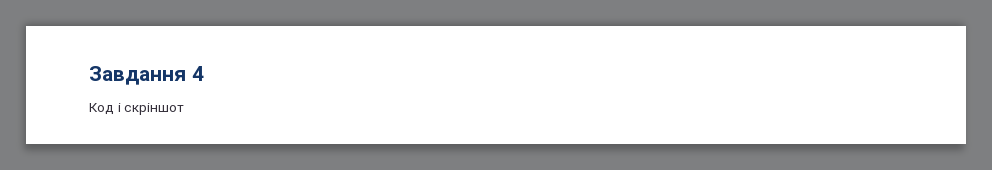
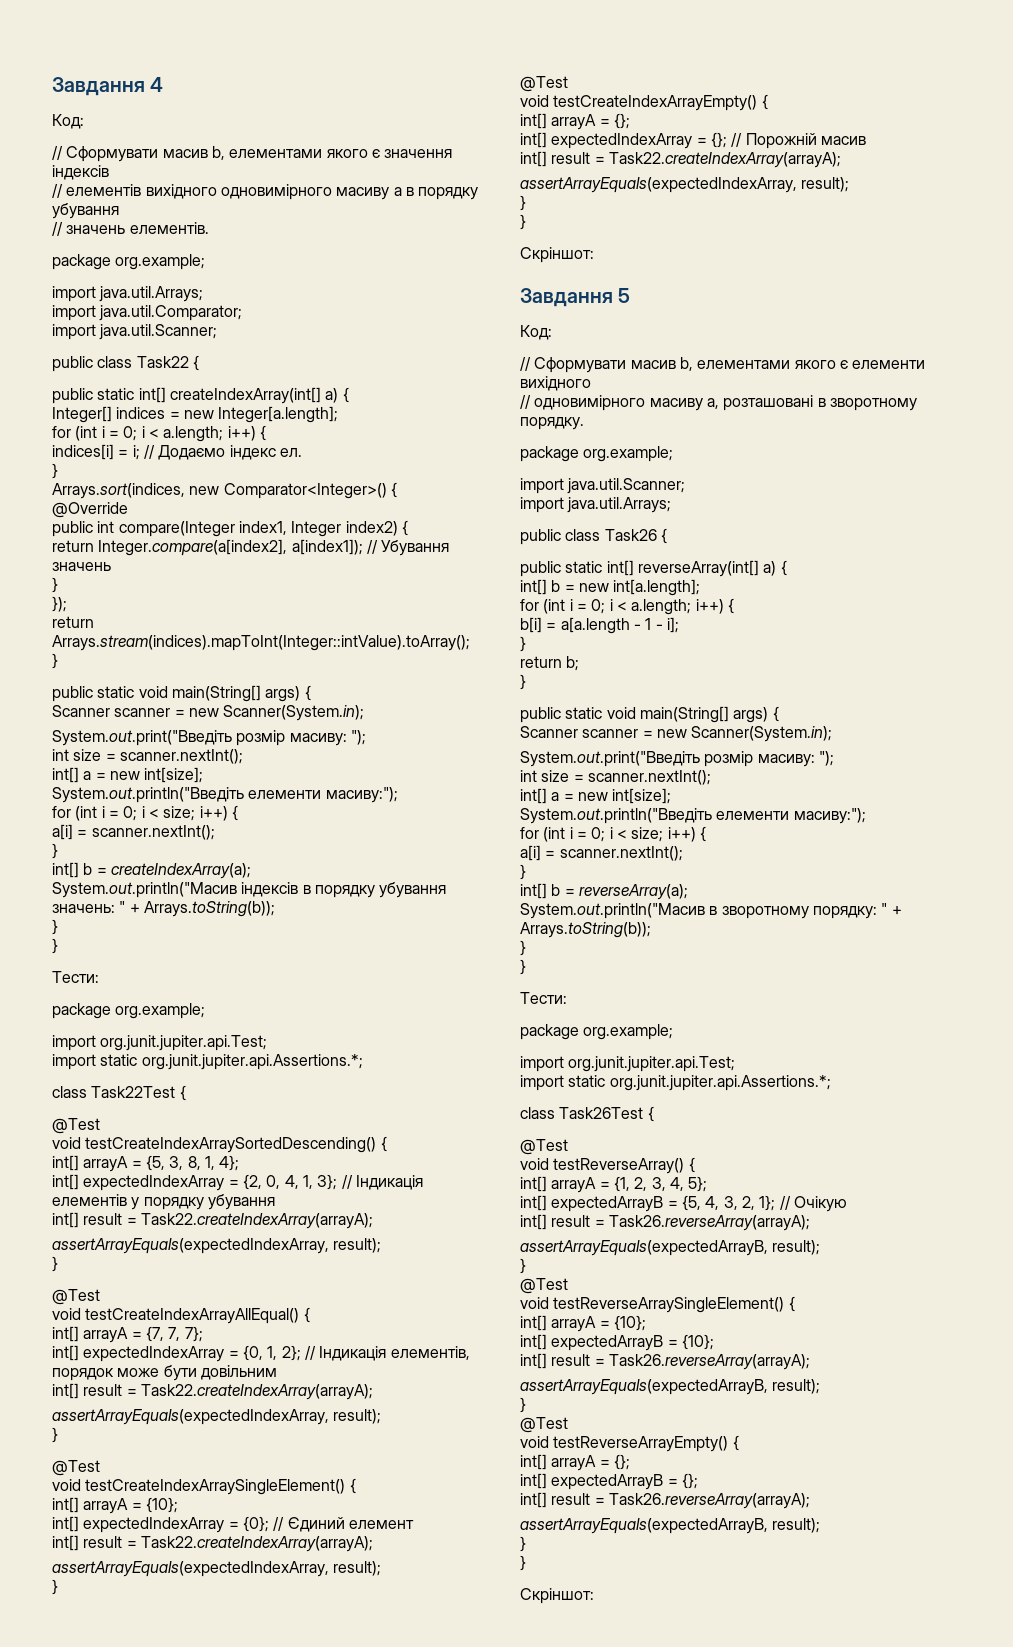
[89,103,185,115] Код і скріншот -> [52,114,84,129] [52,146,453,162] [52,165,109,180] [52,184,479,200] [52,203,119,219] [52,222,209,236] [52,254,206,270] [52,286,204,302] [52,305,243,321] [52,324,218,340] [52,355,199,372] [52,387,349,404] [52,406,339,423] [52,425,266,442] [52,444,302,460] [52,463,58,479] [52,482,397,499] [52,502,128,518] [52,520,408,537] [52,539,450,556] [52,562,111,571] [52,577,58,593] [52,596,67,612] [52,616,94,628] [52,635,470,651] [52,653,58,669] [52,685,311,702] [52,705,365,721] [52,730,366,746] [52,749,243,764] [52,767,204,783] [52,787,398,803] [52,805,238,821] [52,824,215,840] [52,843,58,859] [52,862,251,879] [52,882,447,898] [52,901,275,917] [52,919,58,935] [52,938,58,954] [52,971,99,983] [52,1003,206,1019] [52,1035,268,1051] [52,1054,363,1070] [52,1085,186,1101] [52,1118,100,1134] [52,1136,387,1153] [52,1155,240,1172] [52,1174,423,1191] [52,1194,275,1210] [52,1212,373,1229] [52,1238,382,1254] [52,1256,58,1272] [52,1289,100,1305] [52,1307,310,1324] [52,1326,203,1343] [52,1345,470,1362] [52,1365,277,1381] [52,1383,373,1400] [52,1409,382,1425] [52,1427,58,1443] [52,1460,100,1476] [52,1478,356,1495] [52,1497,178,1514] [52,1516,414,1533] [52,1535,373,1552] [52,1561,382,1577] [52,1579,58,1595] [520,76,568,92] [520,94,768,111] [520,113,630,130] [520,132,866,149] [520,151,841,168] [520,177,850,193] [520,195,526,211] [520,214,526,230] [520,247,594,263] [520,288,631,307] [520,325,552,340] [520,357,926,373] [520,376,591,391] [520,395,917,411] [520,417,584,430] [520,446,674,462] [520,478,686,494] [520,497,672,513] [520,528,667,545] [520,560,787,577] [520,579,701,596] [520,598,734,615] [520,617,679,634] [520,636,526,652] [520,656,580,671] [520,674,526,690] [520,706,779,723] [520,726,833,742] [520,751,834,767] [520,770,711,785] [520,788,672,804] [520,808,866,824] [520,826,706,842] [520,845,683,861] [520,864,526,880] [520,883,688,900] [520,903,902,919] [520,922,651,938] [520,940,526,956] [520,959,526,975] [520,992,567,1004] [520,1024,674,1040] [520,1056,736,1072] [520,1075,831,1091] [520,1106,654,1122] [520,1139,568,1155] [520,1157,695,1174] [520,1176,708,1193] [520,1195,847,1212] [520,1214,810,1231] [520,1240,821,1256] [520,1258,526,1274] [520,1278,568,1294] [520,1296,795,1313] [520,1315,646,1332] [520,1334,714,1351] [520,1353,810,1370] [520,1379,821,1395] [520,1397,526,1413] [520,1417,568,1433] [520,1435,739,1452] [520,1454,630,1471] [520,1473,698,1490] [520,1492,810,1509] [520,1518,821,1534] [520,1536,526,1552] [520,1555,526,1571] [520,1588,594,1604] Код: // // Сформувати масив b, елементами якого є значення індексів // // елементів вихідного одновимірного масиву a в порядку убування // // значень елементів. // package org.example; // import java.util.Arrays; // import java.util.Comparator; // import java.util.Scanner; // public class Task22 { // public static int[] createIndexArray(int[] a) { // Integer[] indices = new Integer[a.length]; // for (int i = 0; i < a.length; i++) { // indices[i] = i; // Додаємо індекс ел. // } // Arrays.sort(indices, new Comparator<Integer>() { // @Override // public int compare(Integer index1, Integer index2) { // return Integer.compare(a[index2], a[index1]); // Убування значень // } // }); // return Arrays.stream(indices).mapToInt(Integer::intValue).toArray(); // } // public static void main(String[] args) { // Scanner scanner = new Scanner(System.in); // System.out.print("Введіть розмір масиву: "); // int size = scanner.nextInt(); // int[] a = new int[size]; // System.out.println("Введіть елементи масиву:"); // for (int i = 0; i < size; i++) { // a[i] = scanner.nextInt(); // } // int[] b = createIndexArray(a); // System.out.println("Масив індексів в порядку убування значень: " + Arrays.toString(b)); // } // } // Тести: // package org.example; // import org.junit.jupiter.api.Test; // import static org.junit.jupiter.api.Assertions.*; // class Task22Test { // @Test // void testCreateIndexArraySortedDescending() { // int[] arrayA = {5, 3, 8, 1, 4}; // int[] expectedIndexArray = {2, 0, 4, 1, 3}; // Індикація елементів у порядку убування // int[] result = Task22.createIndexArray(arrayA); // assertArrayEquals(expectedIndexArray, result); // } // @Test // void testCreateIndexArrayAllEqual() { // int[] arrayA = {7, 7, 7}; // int[] expectedIndexArray = {0, 1, 2}; // Індикація елементів, порядок може бути довільним // int[] result = Task22.createIndexArray(arrayA); // assertArrayEquals(expectedIndexArray, result); // } // @Test // void testCreateIndexArraySingleElement() { // int[] arrayA = {10}; // int[] expectedIndexArray = {0}; // Єдиний елемент // int[] result = Task22.createIndexArray(arrayA); // assertArrayEquals(expectedIndexArray, result); // } // @Test // void testCreateIndexArrayEmpty() { // int[] arrayA = {}; // int[] expectedIndexArray = {}; // Порожній масив // int[] result = Task22.createIndexArray(arrayA); // assertArrayEquals(expectedIndexArray, result); // } // } // Скріншот: // Завдання 5 // Код: // // Сформувати масив b, елементами якого є елементи вихідного // // одновимірного масиву a, розташовані в зворотному порядку. // package org.example; // import java.util.Scanner; // import java.util.Arrays; // public class Task26 { // public static int[] reverseArray(int[] a) { // int[] b = new int[a.length]; // for (int i = 0; i < a.length; i++) { // b[i] = a[a.length - 1 - i]; // } // return b; // } // public static void main(String[] args) { // Scanner scanner = new Scanner(System.in); // System.out.print("Введіть розмір масиву: "); // int size = scanner.nextInt(); // int[] a = new int[size]; // System.out.println("Введіть елементи масиву:"); // for (int i = 0; i < size; i++) { // a[i] = scanner.nextInt(); // } // int[] b = reverseArray(a); // System.out.println("Масив в зворотному порядку: " + Arrays.toString(b)); // } // } // Тести: // package org.example; // import org.junit.jupiter.api.Test; // import static org.junit.jupiter.api.Assertions.*; // class Task26Test { // @Test // void testReverseArray() { // int[] arrayA = {1, 2, 3, 4, 5}; // int[] expectedArrayB = {5, 4, 3, 2, 1}; // Очікую // int[] result = Task26.reverseArray(arrayA); // assertArrayEquals(expectedArrayB, result); // } // @Test // void testReverseArraySingleElement() { // int[] arrayA = {10}; // int[] expectedArrayB = {10}; // int[] result = Task26.reverseArray(arrayA); // assertArrayEquals(expectedArrayB, result); // } // @Test // void testReverseArrayEmpty() { // int[] arrayA = {}; // int[] expectedArrayB = {}; // int[] result = Task26.reverseArray(arrayA); // assertArrayEquals(expectedArrayB, result); // } // } // Скріншот:

